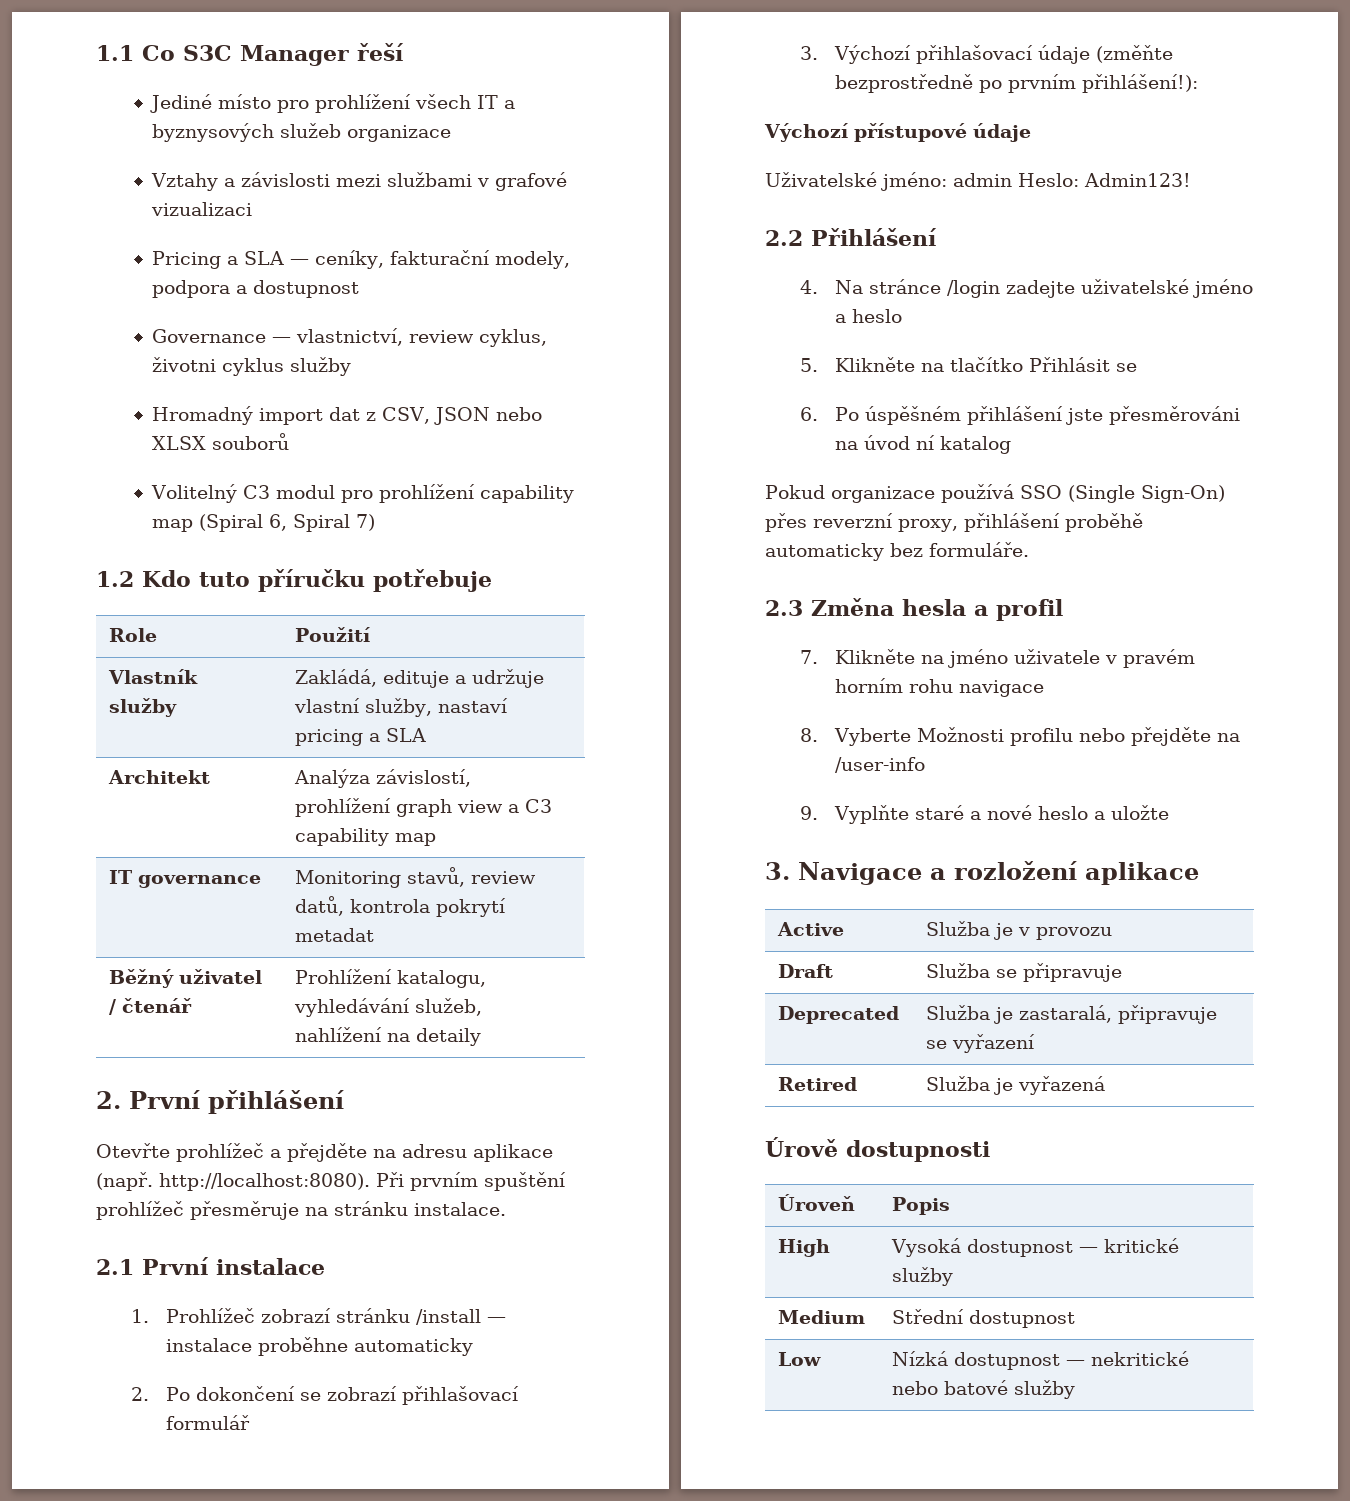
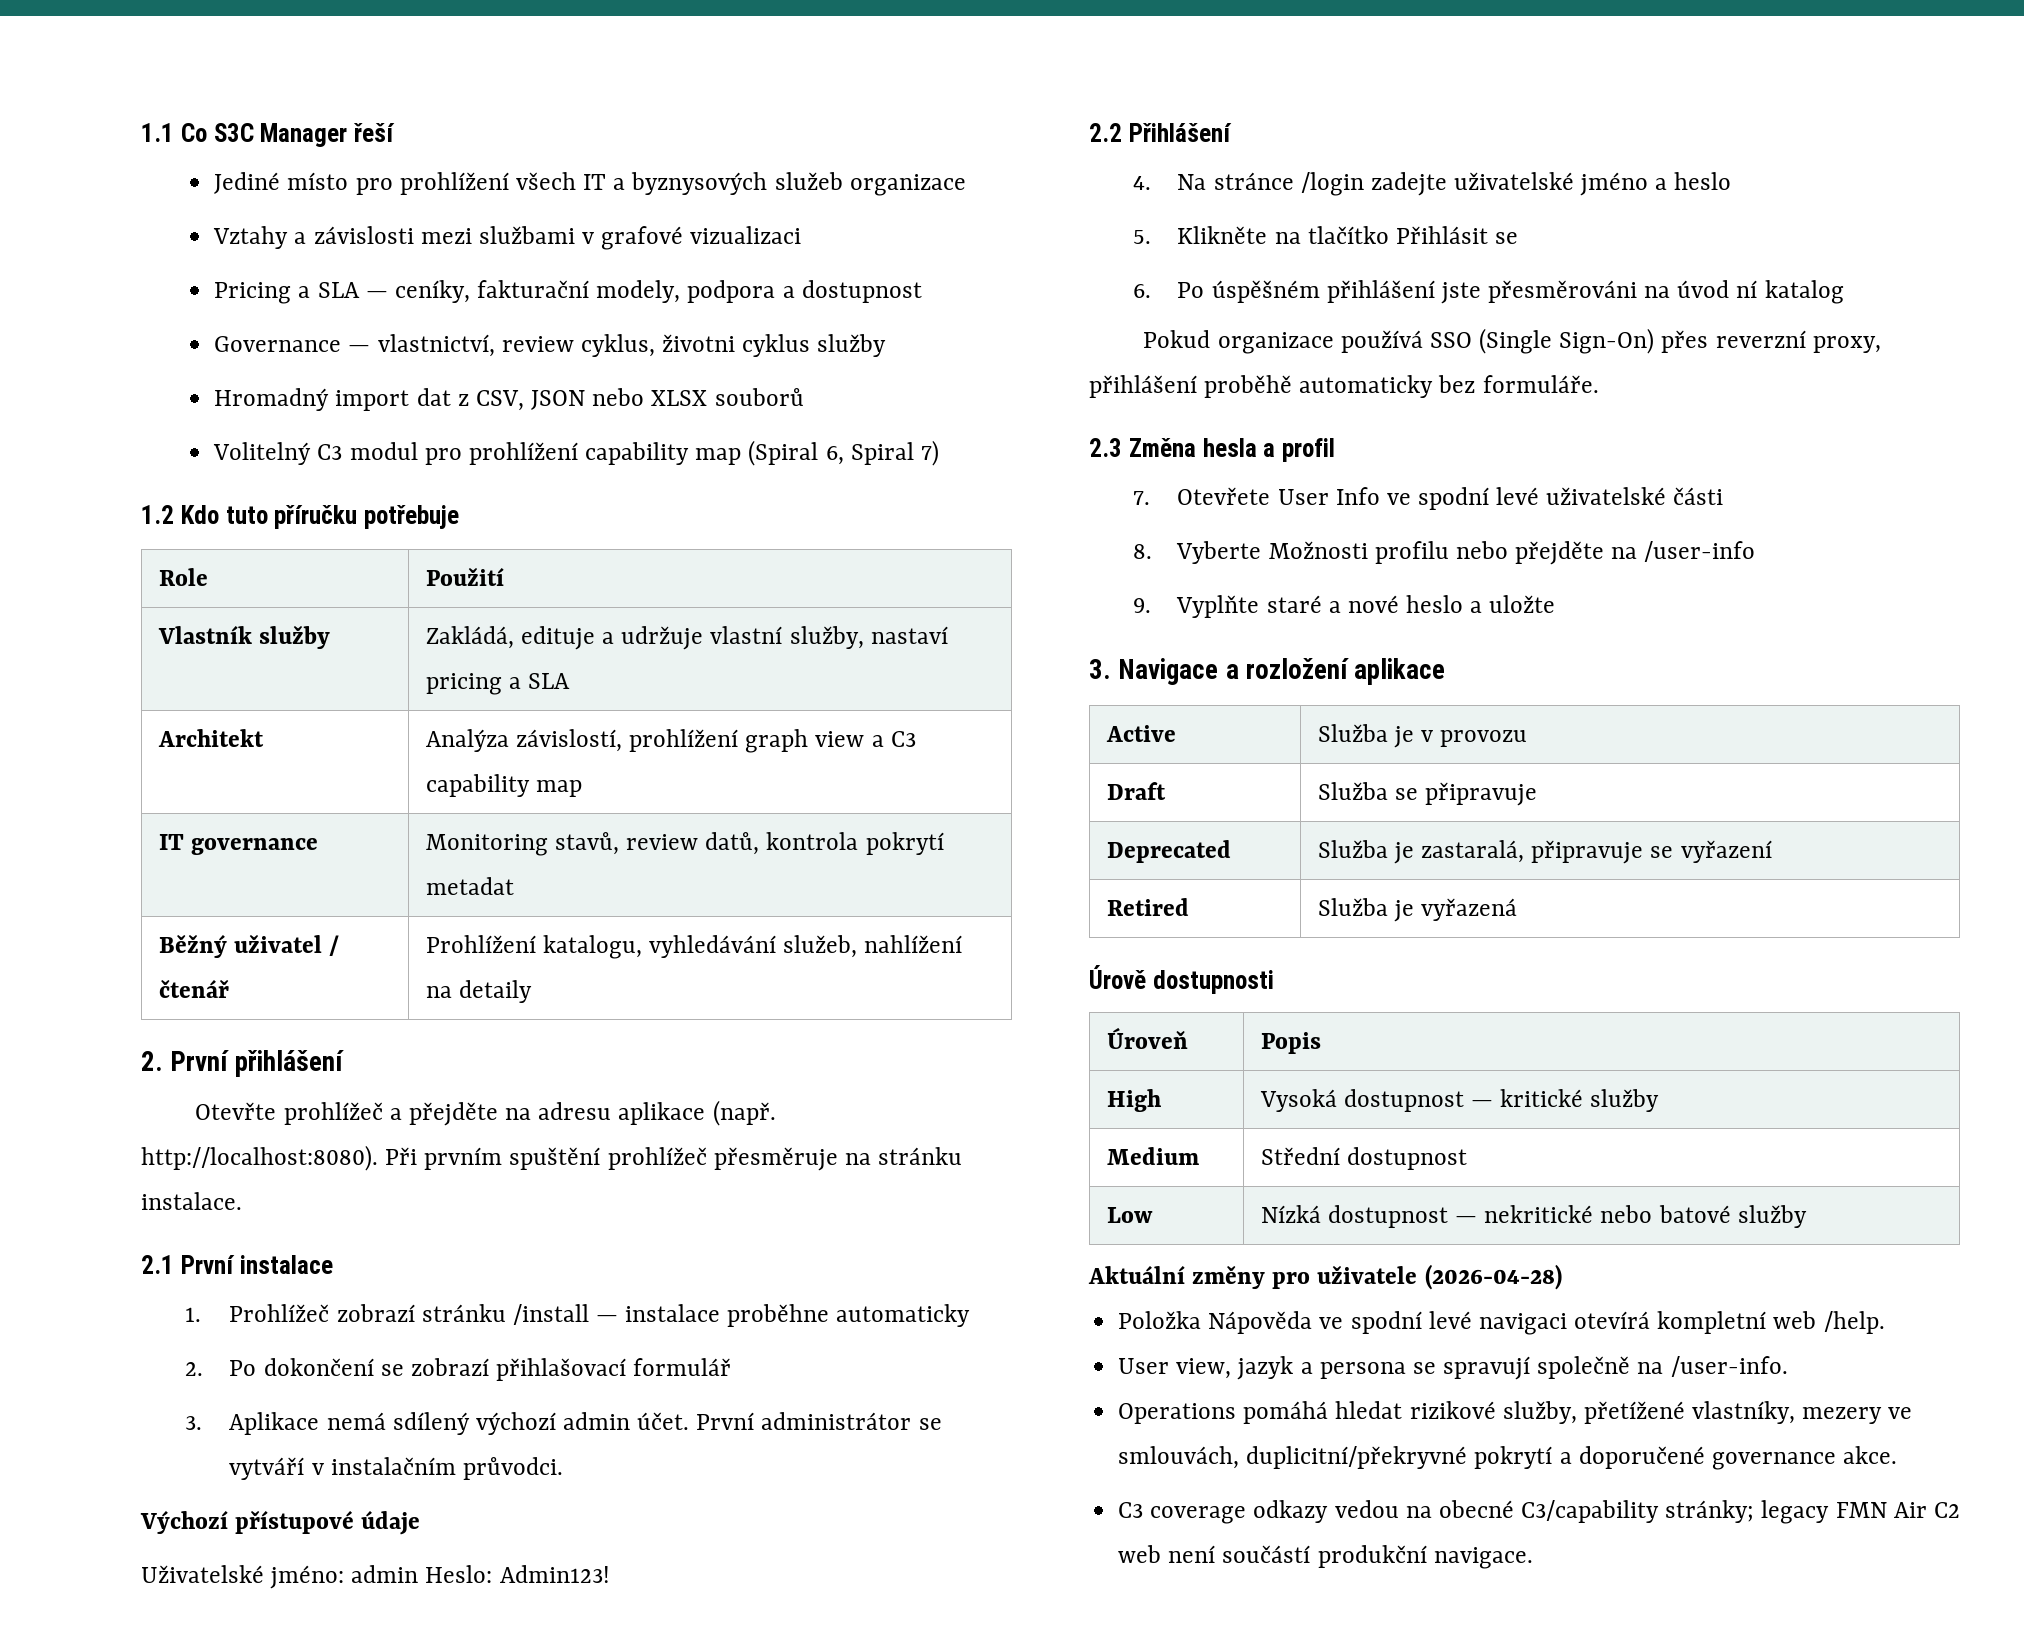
[834,45,1174,64] [835,74,1199,93] Výchozí přihlašovací údaje (změňte bezprostředně po prvním přihlášení!): -> [229,1412,942,1435] [229,1457,563,1480] Aplikace nemá sdílený výchozí admin účet. První administrátor se vytváří v instalačním průvodci.
[835,649,1196,668] [835,678,1045,697] Klikněte na jméno uživatele v pravém horním rohu navigace -> [1177,487,1724,510] Otevřete User Info ve spodní levé uživatelské části
(1076, 1389) none -> [1088,1264,1562,1290] [1118,1311,1885,1335] [1118,1356,1788,1380] [1118,1401,1913,1424] [1118,1446,1898,1470] [1118,1500,1960,1524] [1118,1545,1533,1569] // Aktuální změny pro uživatele (2026-04-28) // Položka Nápověda ve spodní levé navigaci otevírá kompletní web /help. // User view, jazyk a persona se spravují společně na /user-info. // Operations pomáhá hledat rizikové služby, přetížené vlastníky, mezery ve smlouvách, duplicitní/překryvné pokrytí a doporučené governance akce. // C3 coverage odkazy vedou na obecné C3/capability stránky; legacy FMN Air C2 web není součástí produkční navigace.

